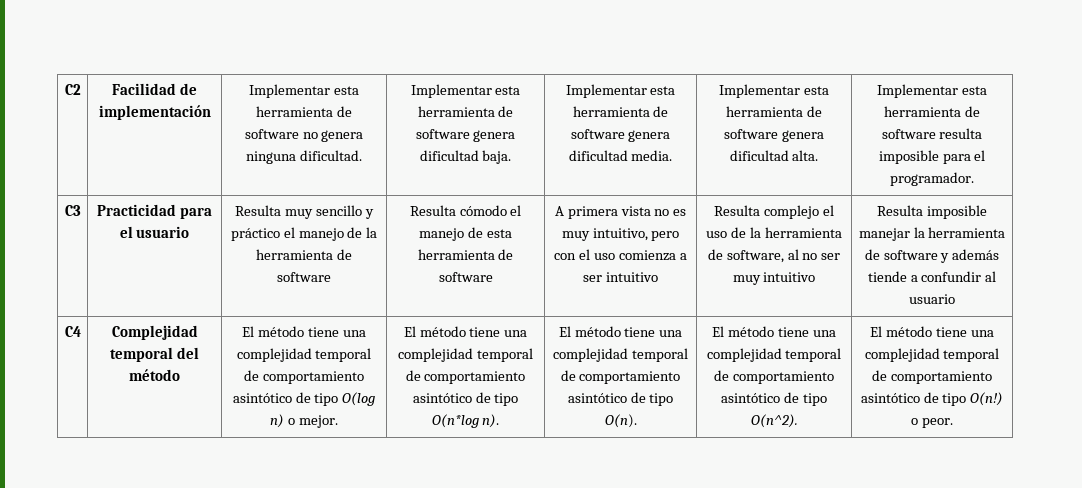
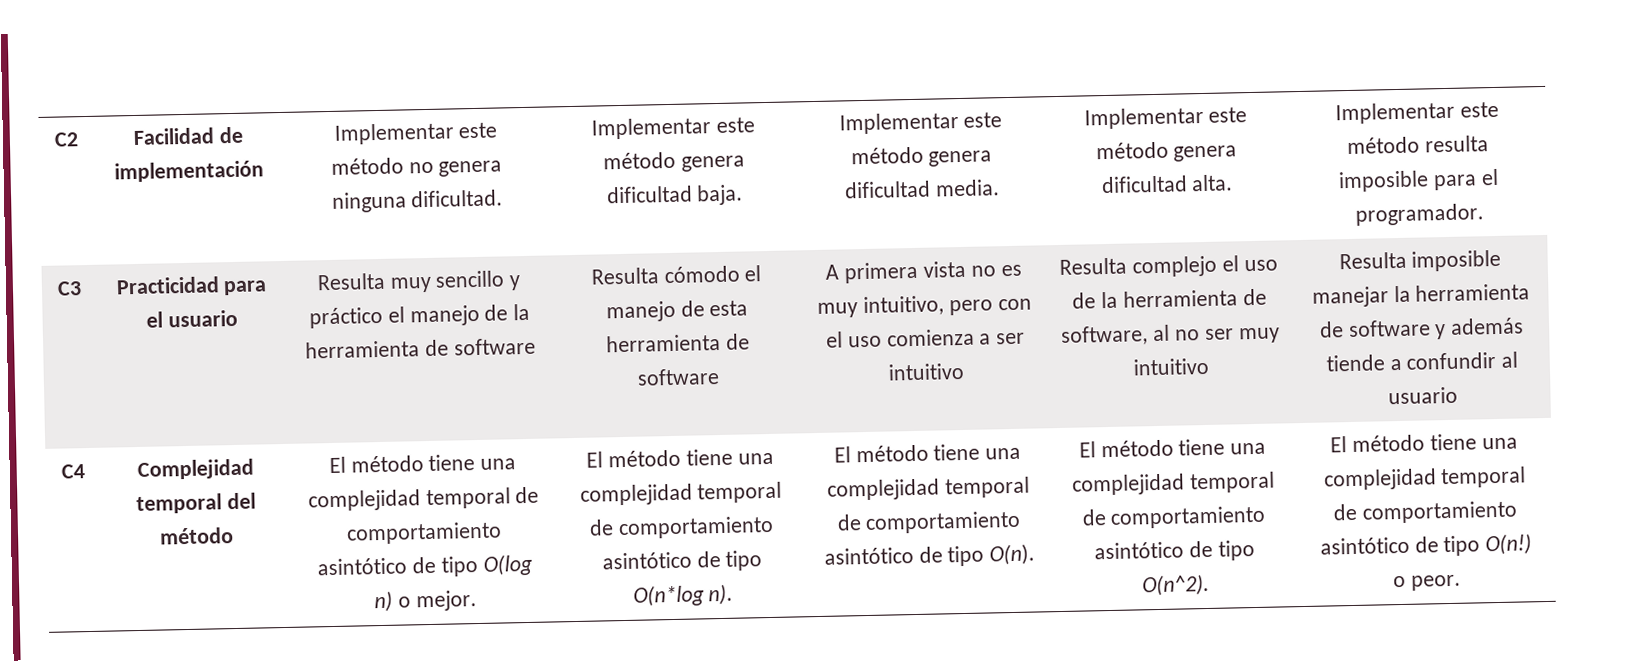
[333,86,359,95] [256,106,352,117] [244,129,299,139] esta herramienta de software -> [458,122,498,139] [330,157,404,175] este método
[495,86,521,95] [417,106,514,117] [415,129,470,139] esta herramienta de software -> [715,117,755,134] [603,151,677,170] este método
[650,86,676,95] [572,106,669,117] [570,129,625,139] esta herramienta de software -> [963,112,1003,128] [850,146,924,165] este método
[803,86,829,95] [726,106,822,117] [724,129,779,139] esta herramienta de software -> [1208,107,1248,123] [1095,141,1169,160] este método
[961,86,987,95] [884,106,980,117] [881,129,936,139] esta herramienta de software -> [1459,101,1499,118] [1347,136,1421,155] este método

